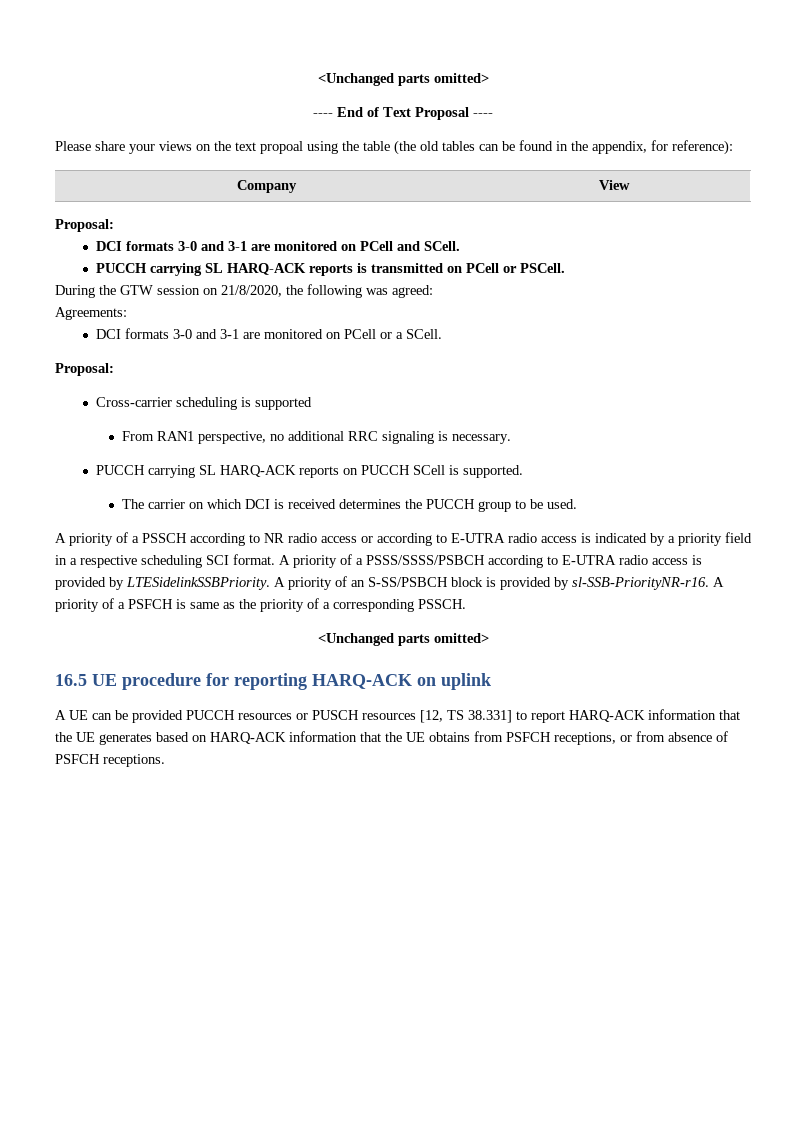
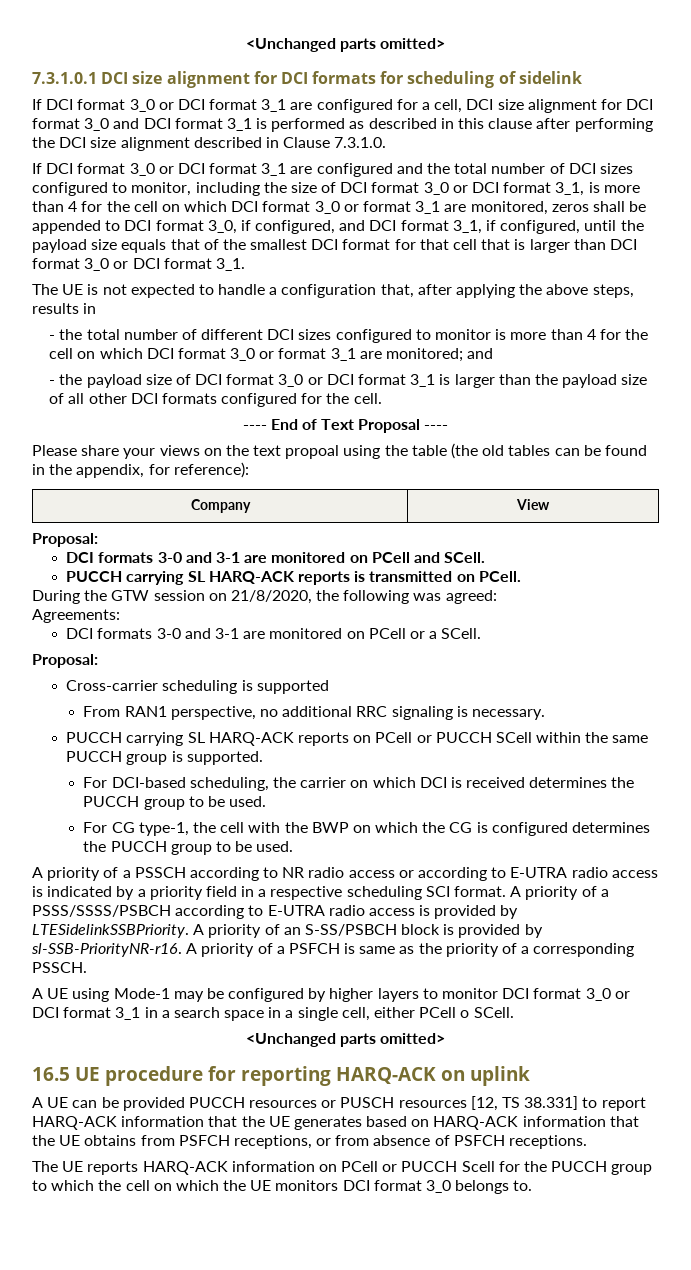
[317,73,489,86] <Unchanged parts omitted> -> [245,38,446,52] [32,71,582,88] [32,99,654,113] [32,118,653,132] [32,137,387,151] [32,163,633,177] [32,182,640,196] [32,201,647,215] [32,220,644,234] [32,239,637,253] [32,258,245,271] [32,284,634,298] [32,303,97,314] [49,329,649,343] [49,348,494,362] [49,374,648,388] [49,393,382,407] <Unchanged parts omitted> // 7.3.1.0.1 DCI size alignment for DCI formats for scheduling of sidelink // If DCI format 3_0 or DCI format 3_1 are configured for a cell, DCI size alignment for DCI format 3_0 and DCI format 3_1 is performed as described in this clause after performing the DCI size alignment described in Clause 7.3.1.0. // If DCI format 3_0 or DCI format 3_1 are configured and the total number of DCI sizes configured to monitor, including the size of DCI format 3_0 or DCI format 3_1, is more than 4 for the cell on which DCI format 3_0 or format 3_1 are monitored, zeros shall be appended to DCI format 3_0, if configured, and DCI format 3_1, if configured, until the payload size equals that of the smallest DCI format for that cell that is larger than DCI format 3_0 or DCI format 3_1. // The UE is not expected to handle a configuration that, after applying the above steps, results in // - the total number of different DCI sizes configured to monitor is more than 4 for the cell on which DCI format 3_0 or format 3_1 are monitored; and // - the payload size of DCI format 3_0 or DCI format 3_1 is larger than the payload size of all other DCI formats configured for the cell.
[466,263,566,273] PCell or PSCell. -> [478,571,521,582] PCell.
[361,465,524,478] [121,499,144,509] PUCCH SCell is supported. // The -> [375,732,649,743] [66,751,263,765] [83,777,296,791] PCell or PUCCH SCell within the same PUCCH group is supported. // For DCI-based scheduling, the
(577, 504) none -> [83,822,650,836] [83,841,294,855] // For CG type-1, the cell with the BWP on which the CG is configured determines the PUCCH group to be used.
(466, 604) none -> [32,988,630,1002] [32,1007,514,1021] // A UE using Mode-1 may be configured by higher layers to monitor DCI format 3_0 or DCI format 3_1 in a search space in a single cell, either PCell o SCell.
(165, 760) none -> [32,1161,653,1175] [32,1180,533,1194] // The UE reports HARQ-ACK information on PCell or PUCCH Scell for the PUCCH group to which the cell on which the UE monitors DCI format 3_0 belongs to.

